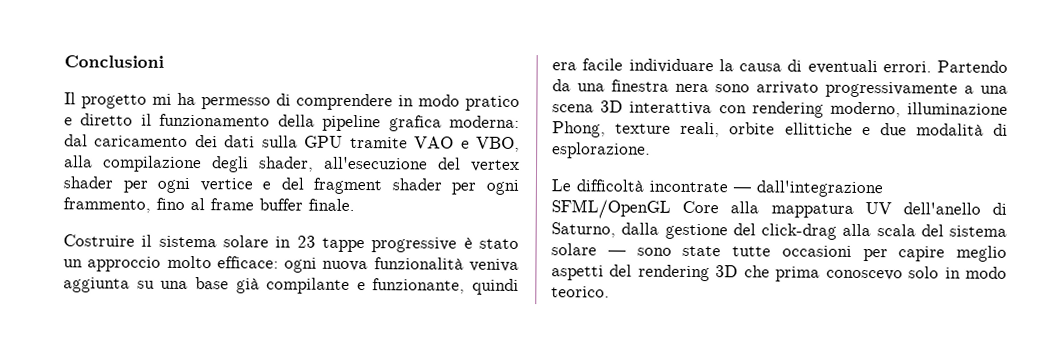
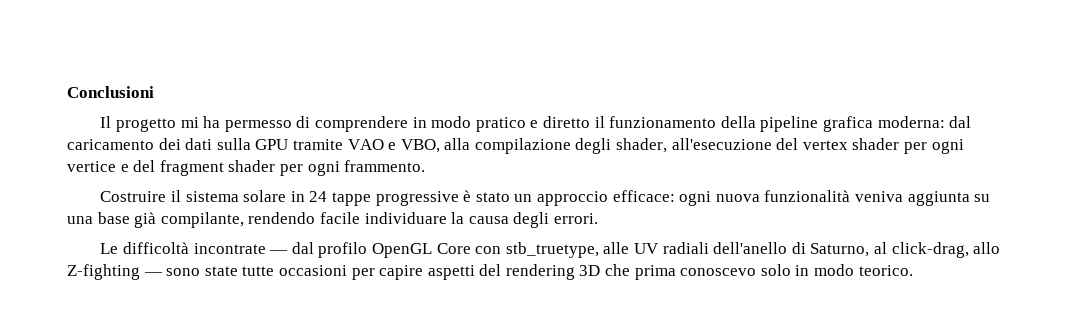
[63,197,355,213] frammento, fino al frame buffer finale. -> [344,160,426,172] frammento.
[296,235,316,248] 23 -> [309,191,328,202] 24
[166,255,212,269] molto -> (608, 198) none
[266,277,519,295] [552,62,577,71] compilante e funzionante, quindi era -> [160,212,316,228] compilante, rendendo
[787,59,878,75] di eventuali -> [513,212,550,228] degli
[937,60,1008,73] [552,79,1008,98] [552,100,1008,118] [552,121,1008,138] [552,142,651,159] [551,179,883,198] [551,199,1007,219] [551,222,1007,240] [551,243,597,256] Partendo da una finestra nera sono arrivato progressivamente a una scena 3D interattiva con rendering moderno, illuminazione Phong, texture reali, orbite ellittiche e due modalità di esplorazione. // Le difficoltà incontrate — dall'integrazione SFML/OpenGL Core alla mappatura UV dell'anello di Saturno, dalla gestione del click-drag alla scala del sistema solare -> [100,242,1001,258] [67,264,140,280] // Le difficoltà incontrate — dal profilo OpenGL Core con stb_truetype, alle UV radiali dell'anello di Saturno, al click-drag, allo Z-fighting
[956,245,1007,262] meglio -> (424, 272) none

